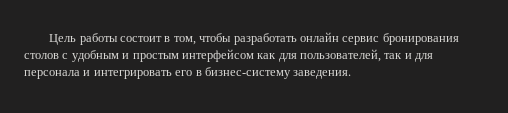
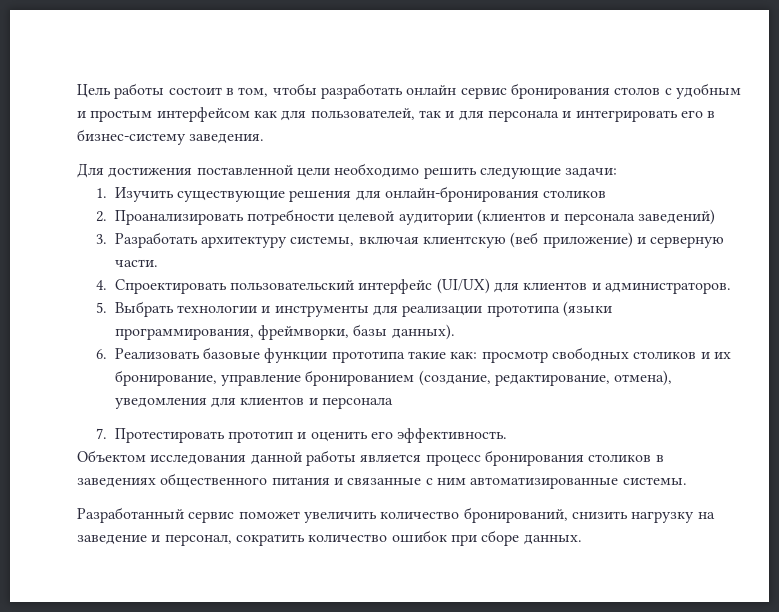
(352, 74) none -> [77,163,618,179] [95,186,607,202] [95,209,716,225] [95,232,725,248] [114,259,158,267] [95,278,732,294] [95,301,613,317] [114,324,455,340] [95,347,731,363] [114,370,673,386] [114,397,394,409] [95,428,508,443] [77,450,664,466] [77,473,687,489] [77,507,715,523] [77,530,582,546] // Для достижения поставленной цели необходимо решить следующие задачи: // 1. Изучить существующие решения для онлайн‑бронирования столиков // 2. Проанализировать потребности целевой аудитории (клиентов и персонала заведений) // 3. Разработать архитектуру системы, включая клиентскую (веб приложение) и серверную части. // 4. Спроектировать пользовательский интерфейс (UI/UX) для клиентов и администраторов. // 5. Выбрать технологии и инструменты для реализации прототипа (языки программирования, фреймворки, базы данных). // 6. Реализовать базовые функции прототипа такие как: просмотр свободных столиков и их бронирование, управление бронированием (создание, редактирование, отмена), уведомления для клиентов и персонала // 7. Протестировать прототип и оценить его эффективность. // Объектом исследования данной работы является процесс бронирования столиков в заведениях общественного питания и связанные с ним автоматизированные системы. // Разработанный сервис поможет увеличить количество бронирований, снизить нагрузку на заведение и персонал, сократить количество ошибок при сборе данных.

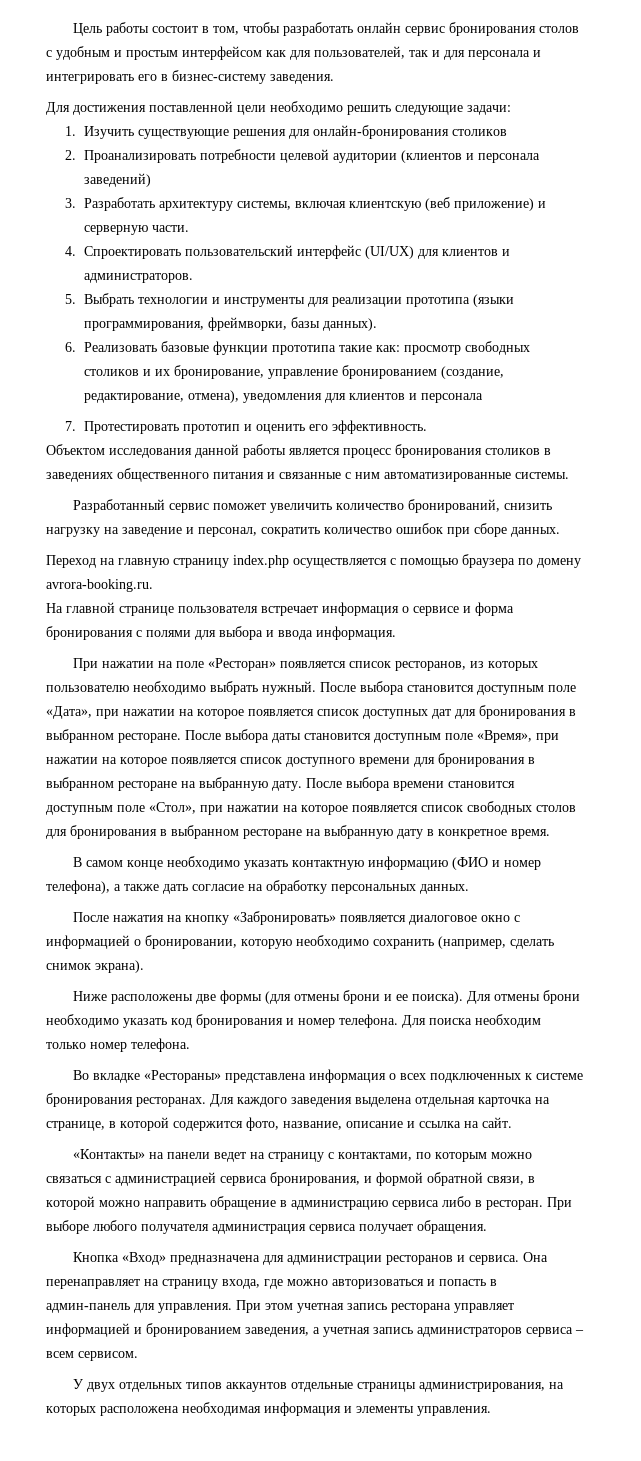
(582, 539) none -> [46,554,581,568] [46,579,153,592] [46,602,514,616] [46,626,396,640] [72,658,538,671] [46,681,576,695] [46,705,576,719] [46,729,559,743] [46,753,535,767] [46,777,515,791] [46,801,576,815] [46,825,550,839] [72,856,541,870] [46,880,469,894] [72,911,520,925] [46,935,554,949] [46,960,144,973] [72,990,580,1004] [46,1014,541,1028] [46,1038,190,1052] [72,1069,583,1083] [46,1093,550,1107] [46,1117,512,1131] [72,1149,532,1162] [46,1172,535,1186] [46,1196,572,1210] [46,1220,487,1234] [72,1252,548,1265] [46,1279,497,1289] [46,1300,514,1313] [46,1323,584,1337] [46,1351,138,1361] [72,1379,564,1392] [46,1402,491,1416] // Переход на главную страницу index.php осуществляется с помощью браузера по домену avrora-booking.ru. // На главной странице пользователя встречает информация о сервисе и форма бронирования с полями для выбора и ввода информация. // При нажатии на поле «Ресторан» появляется список ресторанов, из которых пользователю необходимо выбрать нужный. После выбора становится доступным поле «Дата», при нажатии на которое появляется список доступных дат для бронирования в выбранном ресторане. После выбора даты становится доступным поле «Время», при нажатии на которое появляется список доступного времени для бронирования в выбранном ресторане на выбранную дату. После выбора времени становится доступным поле «Стол», при нажатии на которое появляется список свободных столов для бронирования в выбранном ресторане на выбранную дату в конкретное время. // В самом конце необходимо указать контактную информацию (ФИО и номер телефона), а также дать согласие на обработку персональных данных. // После нажатия на кнопку «Забронировать» появляется диалоговое окно с информацией о бронировании, которую необходимо сохранить (например, сделать снимок экрана). // Ниже расположены две формы (для отмены брони и ее поиска). Для отмены брони необходимо указать код бронирования и номер телефона. Для поиска необходим только номер телефона. // Во вкладке «Рестораны» представлена информация о всех подключенных к системе бронирования ресторанах. Для каждого заведения выделена отдельная карточка на странице, в которой содержится фото, название, описание и ссылка на сайт. // «Контакты» на панели ведет на страницу с контактами, по которым можно связаться с администрацией сервиса бронирования, и формой обратной связи, в которой можно направить обращение в администрацию сервиса либо в ресторан. При выборе любого получателя администрация сервиса получает обращения. // Кнопка «Вход» предназначена для администрации ресторанов и сервиса. Она перенаправляет на страницу входа, где можно авторизоваться и попасть в админ-панель для управления. При этом учетная запись ресторана управляет информацией и бронированием заведения, а учетная запись администраторов сервиса – всем сервисом. // У двух отдельных типов аккаунтов отдельные страницы администрирования, на которых расположена необходимая информация и элементы управления.

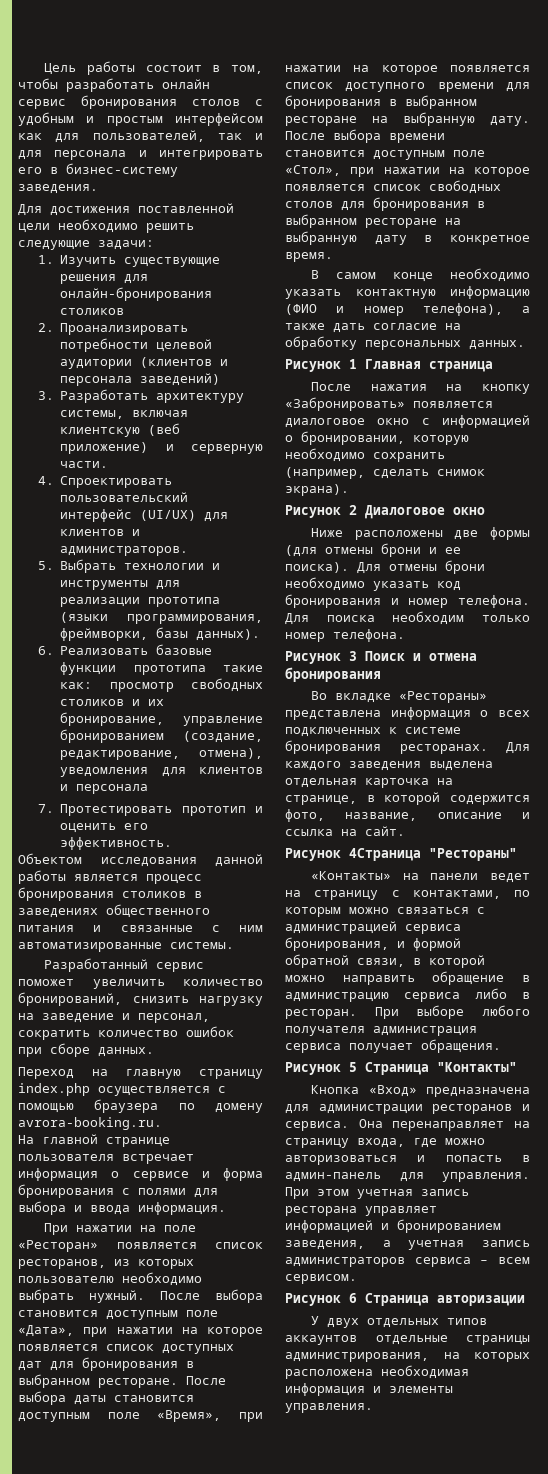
(469, 889) none -> [285,359,493,372] // Рисунок 1 Главная страница
(144, 966) none -> [285,505,485,519] // Рисунок 2 Диалоговое окно
(190, 1045) none -> [285,651,477,664] [285,667,381,682] // Рисунок 3 Поиск и отмена бронирования
(512, 1122) none -> [285,848,517,861] // Рисунок 4Страница "Рестораны"
(487, 1227) none -> [285,1062,517,1075] // Рисунок 5 Страница "Контакты"
(138, 1356) none -> [285,1293,525,1306] // Рисунок 6 Страница авторизации

